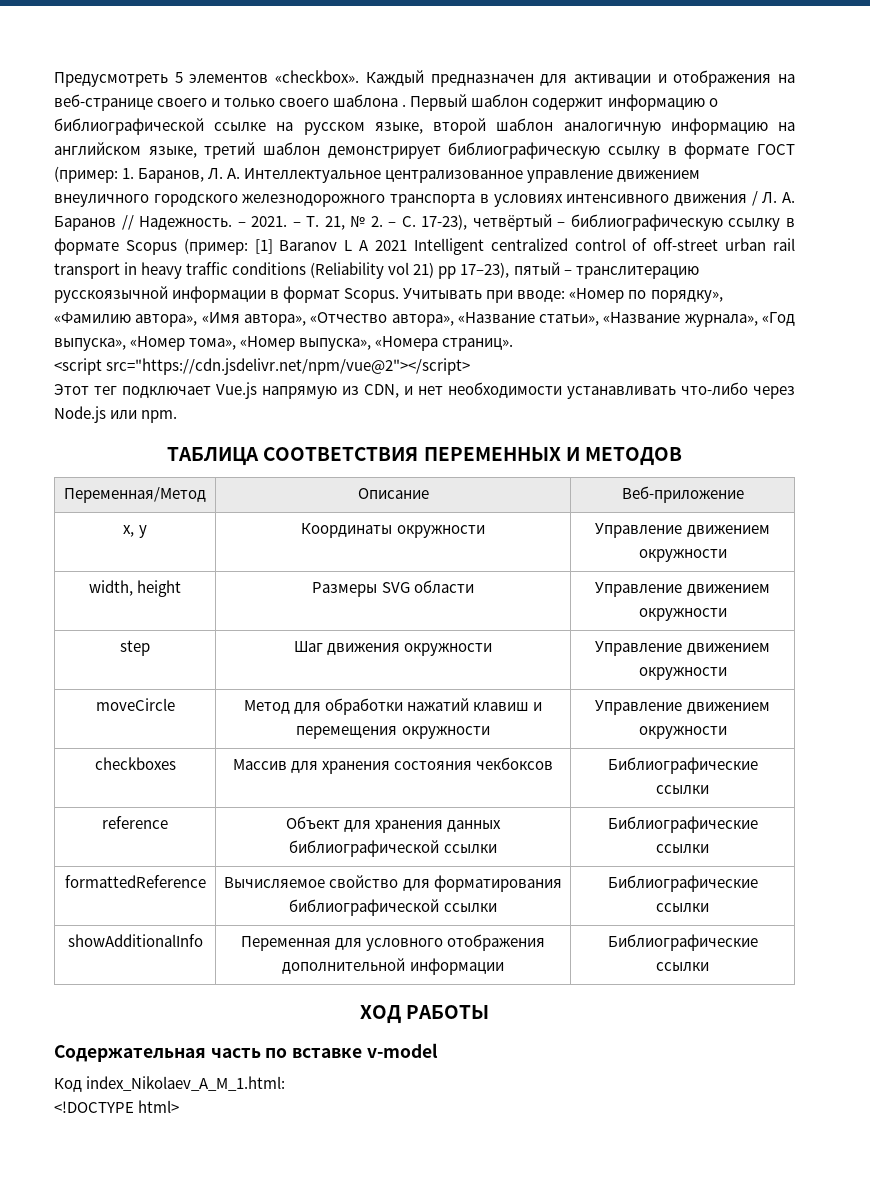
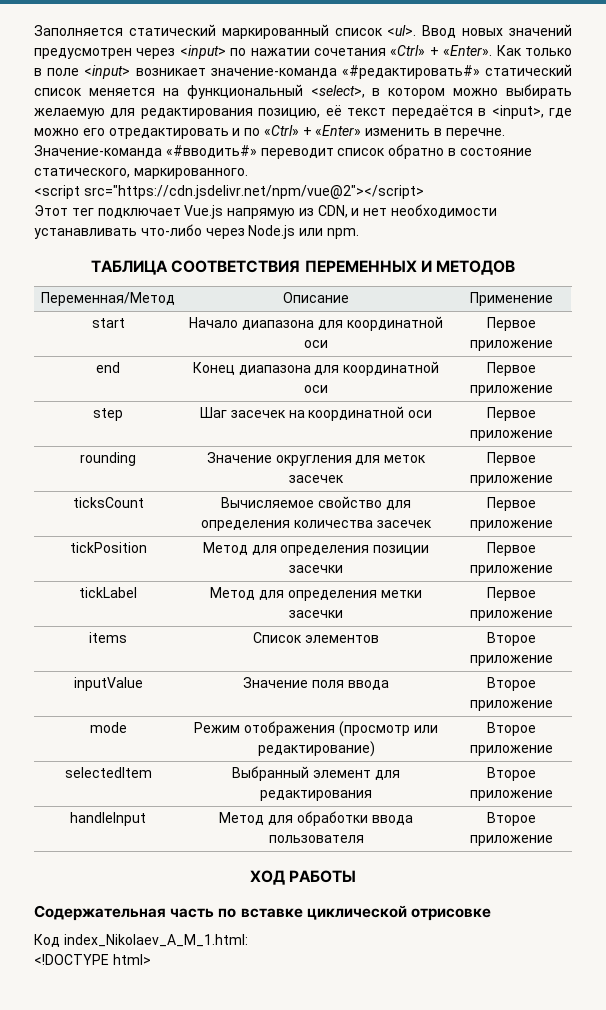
[54,70,796,87] [54,94,718,111] [54,118,796,135] [54,142,795,159] [54,166,701,183] [54,191,796,207] [54,214,795,231] [54,238,796,255] [54,262,699,279] [54,286,723,303] [54,312,795,327] [54,336,514,351] Предусмотреть 5 элементов «checkbox». Каждый предназначен для активации и отображения на веб-странице своего и только своего шаблона . Первый шаблон содержит информацию о библиографической ссылке на русском языке, второй шаблон аналогичную информацию на английском языке, третий шаблон демонстрирует библиографическую ссылку в формате ГОСТ (пример: 1. Баранов, Л. А. Интеллектуальное централизованное управление движением внеуличного городского железнодорожного транспорта в условиях интенсивного движения / Л. А. Баранов // Надежность. – 2021. – Т. 21, № 2. – С. 17-23), четвёртый – библиографическую ссылку в формате Scopus (пример: [1] Baranov L A 2021 Intelligent centralized control of off-street urban rail transport in heavy traffic conditions (Reliability vol 21) pp 17–23), пятый – транслитерацию русскоязычной информации в формат Scopus. Учитывать при вводе: «Номер по порядку», «Фамилию автора», «Имя автора», «Отчество автора», «Название статьи», «Название журнала», «Год выпуска», «Номер тома», «Номер выпуска», «Номера страниц». -> [34,24,572,39] [34,45,572,59] [34,64,572,79] [34,84,572,99] [34,105,573,119] [34,125,505,139] [34,144,532,159] [34,168,248,179] Заполняется статический маркированный список <ul>. Ввод новых значений предусмотрен через <input> по нажатии сочетания «Ctrl» + «Enter». Как только в поле <input> возникает значение-команда «#редактировать#» статический список меняется на функциональный <select>, в котором можно выбирать желаемую для редактирования позицию, её текст передаётся в <input>, где можно его отредактировать и по «Ctrl» + «Enter» изменить в перечне. Значение-команда «#вводить#» переводит список обратно в состояние статического, маркированного.
[621,486,744,503] [123,525,147,538] [301,523,485,538] [595,523,770,538] [638,549,727,562] [88,580,182,597] [312,580,474,597] [595,582,770,597] [638,608,727,621] [120,640,150,656] [293,641,493,656] [595,641,770,656] [638,667,727,680] [95,698,175,711] [243,698,543,715] [296,726,490,739] [595,700,770,715] [638,726,727,739] [94,757,176,770] [232,757,554,774] [607,757,758,774] [656,785,709,794] [102,816,168,829] [285,816,502,833] [289,840,497,857] [607,816,758,833] [656,844,709,853] [64,875,206,888] [224,875,562,892] [289,899,497,916] [607,875,758,892] [656,903,709,912] [67,934,203,947] [240,934,546,951] [282,958,504,975] [607,934,758,951] [656,962,709,971] Веб-приложение // x, y | Координаты окружности | Управление движением окружности // width, height | Размеры SVG области | Управление движением окружности // step | Шаг движения окружности | Управление движением окружности // moveCircle | Метод для обработки нажатий клавиш и перемещения окружности | Управление движением окружности // checkboxes | Массив для хранения состояния чекбоксов | Библиографические ссылки // reference | Объект для хранения данных библиографической ссылки | Библиографические ссылки // formattedReference | Вычисляемое свойство для форматирования библиографической ссылки | Библиографические ссылки // showAdditionalInfo | Переменная для условного отображения дополнительной информации | Библиографические ссылки -> [469,292,553,306] [91,318,125,328] [189,316,443,331] [304,340,328,348] [486,317,536,331] [469,340,553,351] [96,362,120,373] [192,361,440,376] [304,385,328,393] [486,362,536,376] [469,385,553,396] [93,408,123,421] [199,406,433,421] [486,407,536,421] [469,430,553,441] [80,452,136,466] [206,452,427,466] [289,475,344,483] [486,452,536,466] [469,475,553,486] [72,497,144,508] [221,496,411,510] [201,520,432,531] [486,497,536,511] [469,520,553,531] [69,542,147,553] [202,542,430,556] [289,565,343,573] [486,542,536,556] [469,565,553,576] [79,587,137,598] [210,587,422,601] [289,610,343,618] [486,587,536,601] [469,610,553,621] [89,632,127,643] [253,632,379,643] [486,632,536,646] [469,655,553,666] [73,677,143,691] [243,677,389,690] [486,677,536,691] [469,700,553,711] [89,722,127,733] [194,721,438,737] [257,741,375,757] [486,722,536,736] [469,745,553,756] [64,767,152,778] [232,766,400,781] [260,790,372,801] [486,767,536,781] [469,790,553,801] [70,812,146,826] [219,811,413,826] [268,835,364,843] [486,812,536,826] [469,835,553,846] Применение // start | Начало диапазона для координатной оси | Первое приложение // end | Конец диапазона для координатной оси | Первое приложение // step | Шаг засечек на координатной оси | Первое приложение // rounding | Значение округления для меток засечек | Первое приложение // ticksCount | Вычисляемое свойство для определения количества засечек | Первое приложение // tickPosition | Метод для определения позиции засечки | Первое приложение // tickLabel | Метод для определения метки засечки | Первое приложение // items | Список элементов | Второе приложение // inputValue | Значение поля ввода | Второе приложение // mode | Режим отображения (просмотр или редактирование) | Второе приложение // selectedItem | Выбранный элемент для редактирования | Второе приложение // handleInput | Метод для обработки ввода пользователя | Второе приложение
[366,1043,438,1058] v-model -> [306,905,491,921] циклической отрисовке

